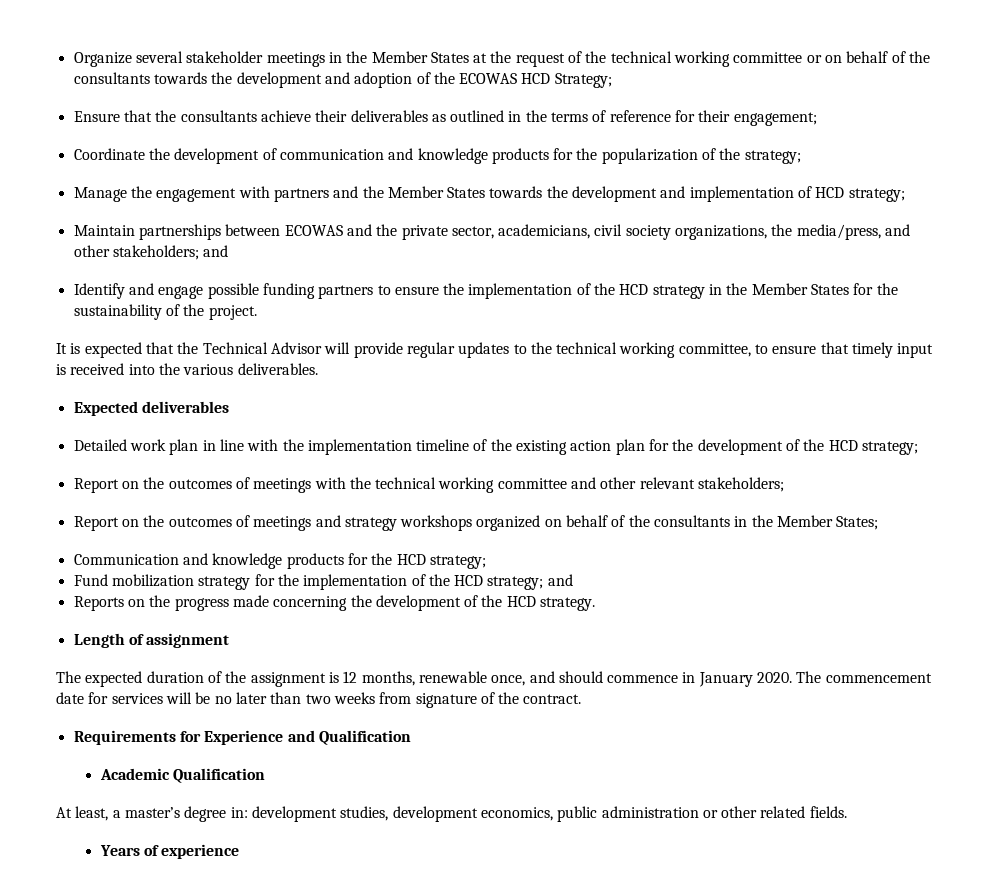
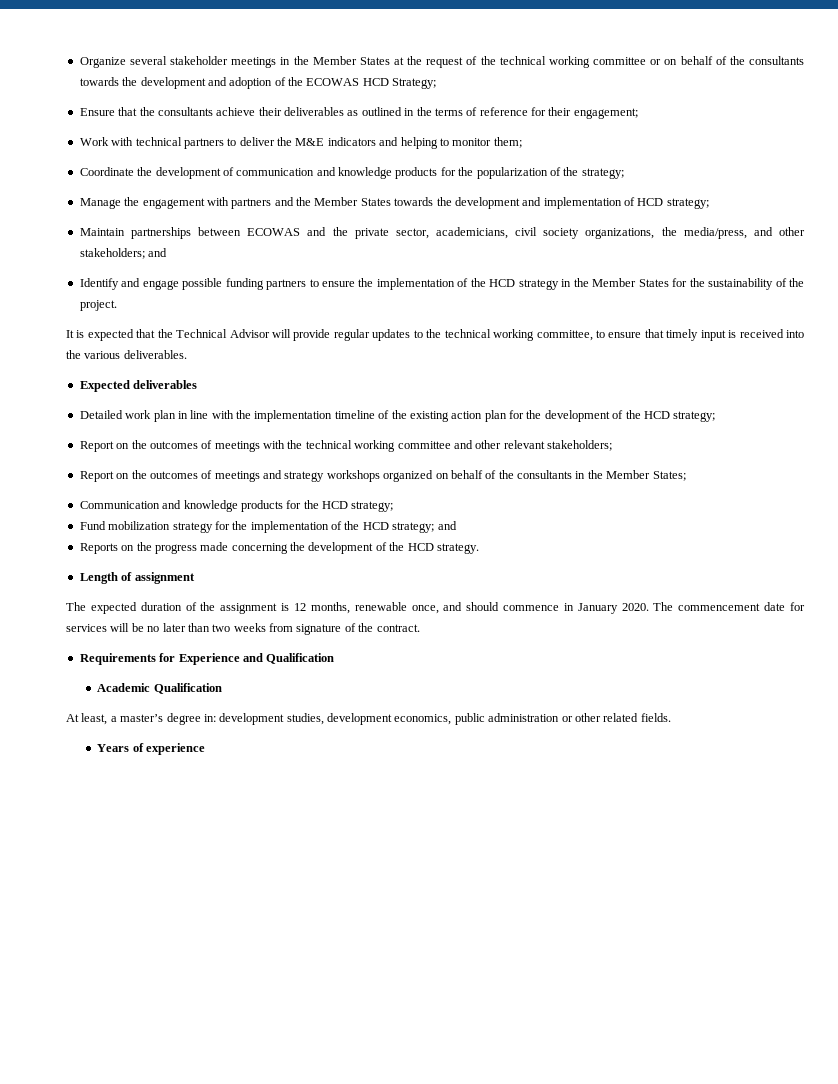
(817, 119) none -> [79,137,522,149] // Work with technical partners to deliver the M&E indicators and helping to monitor them;

